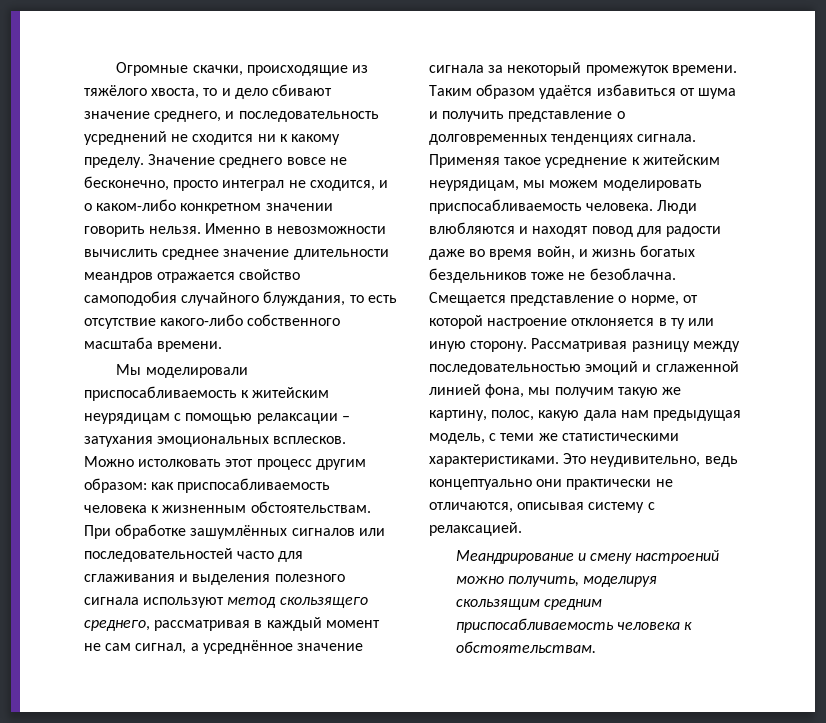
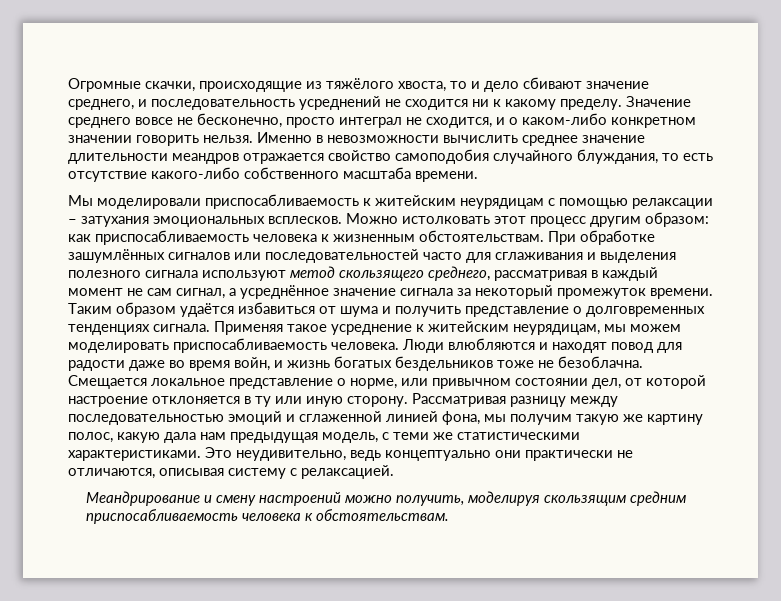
(506, 299) none -> [151,378,225,386] локальное
(679, 300) none -> [401,378,621,389] или привычном состоянии дел,
[429,410,487,421] картину, -> [647,414,703,425] картину

